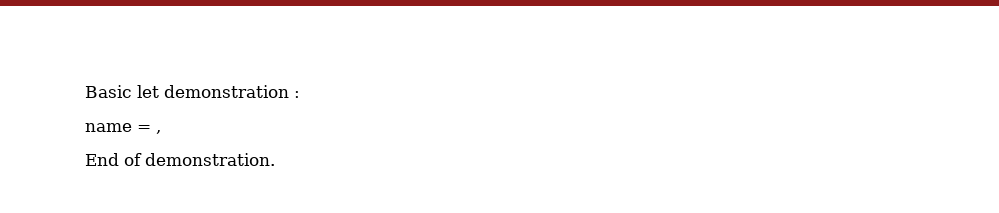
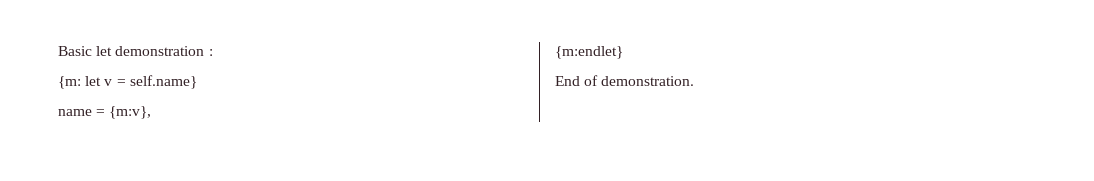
(300, 94) none -> [58,75,197,89] // {m: let v = self.name}
[156,130,161,134] , -> [109,106,152,119] [555,46,623,59] {m:v}, // {m:endlet}

